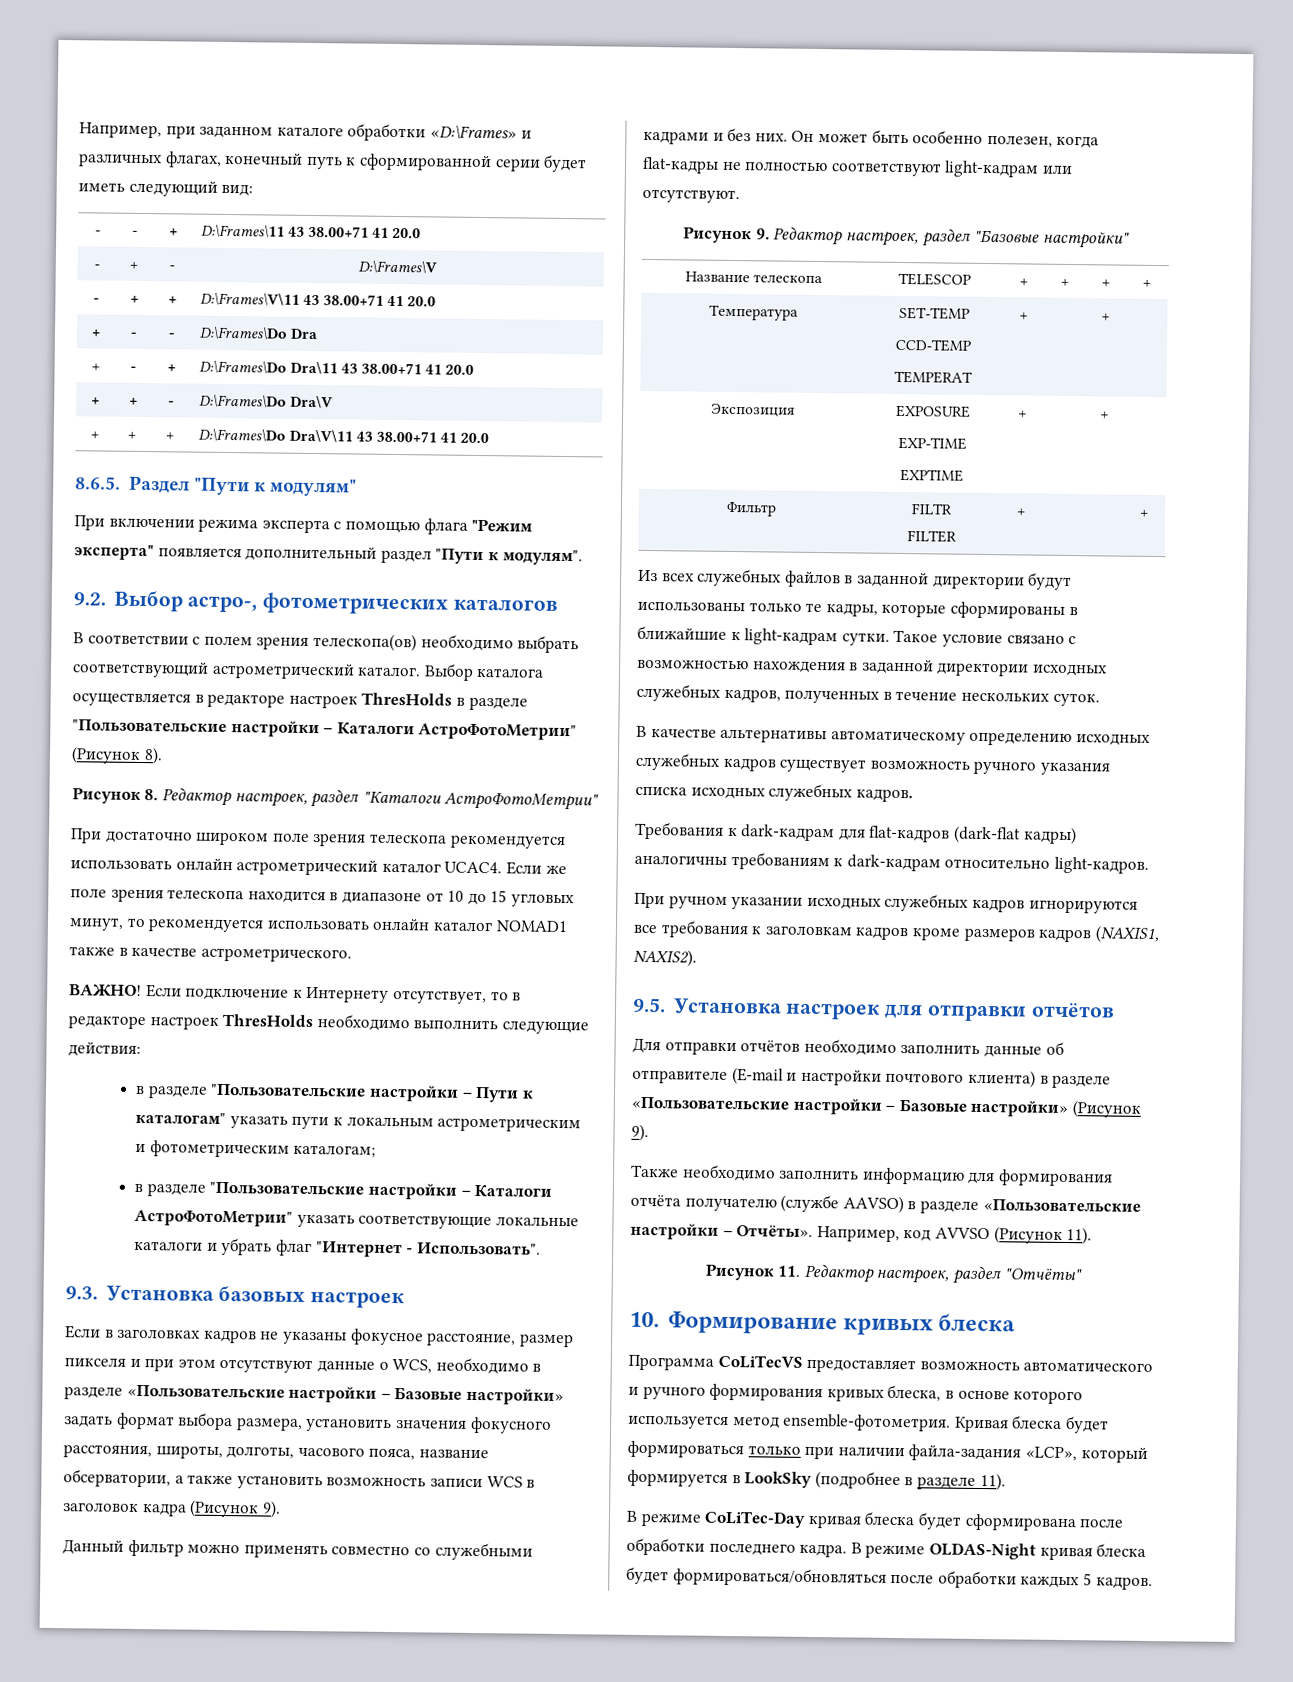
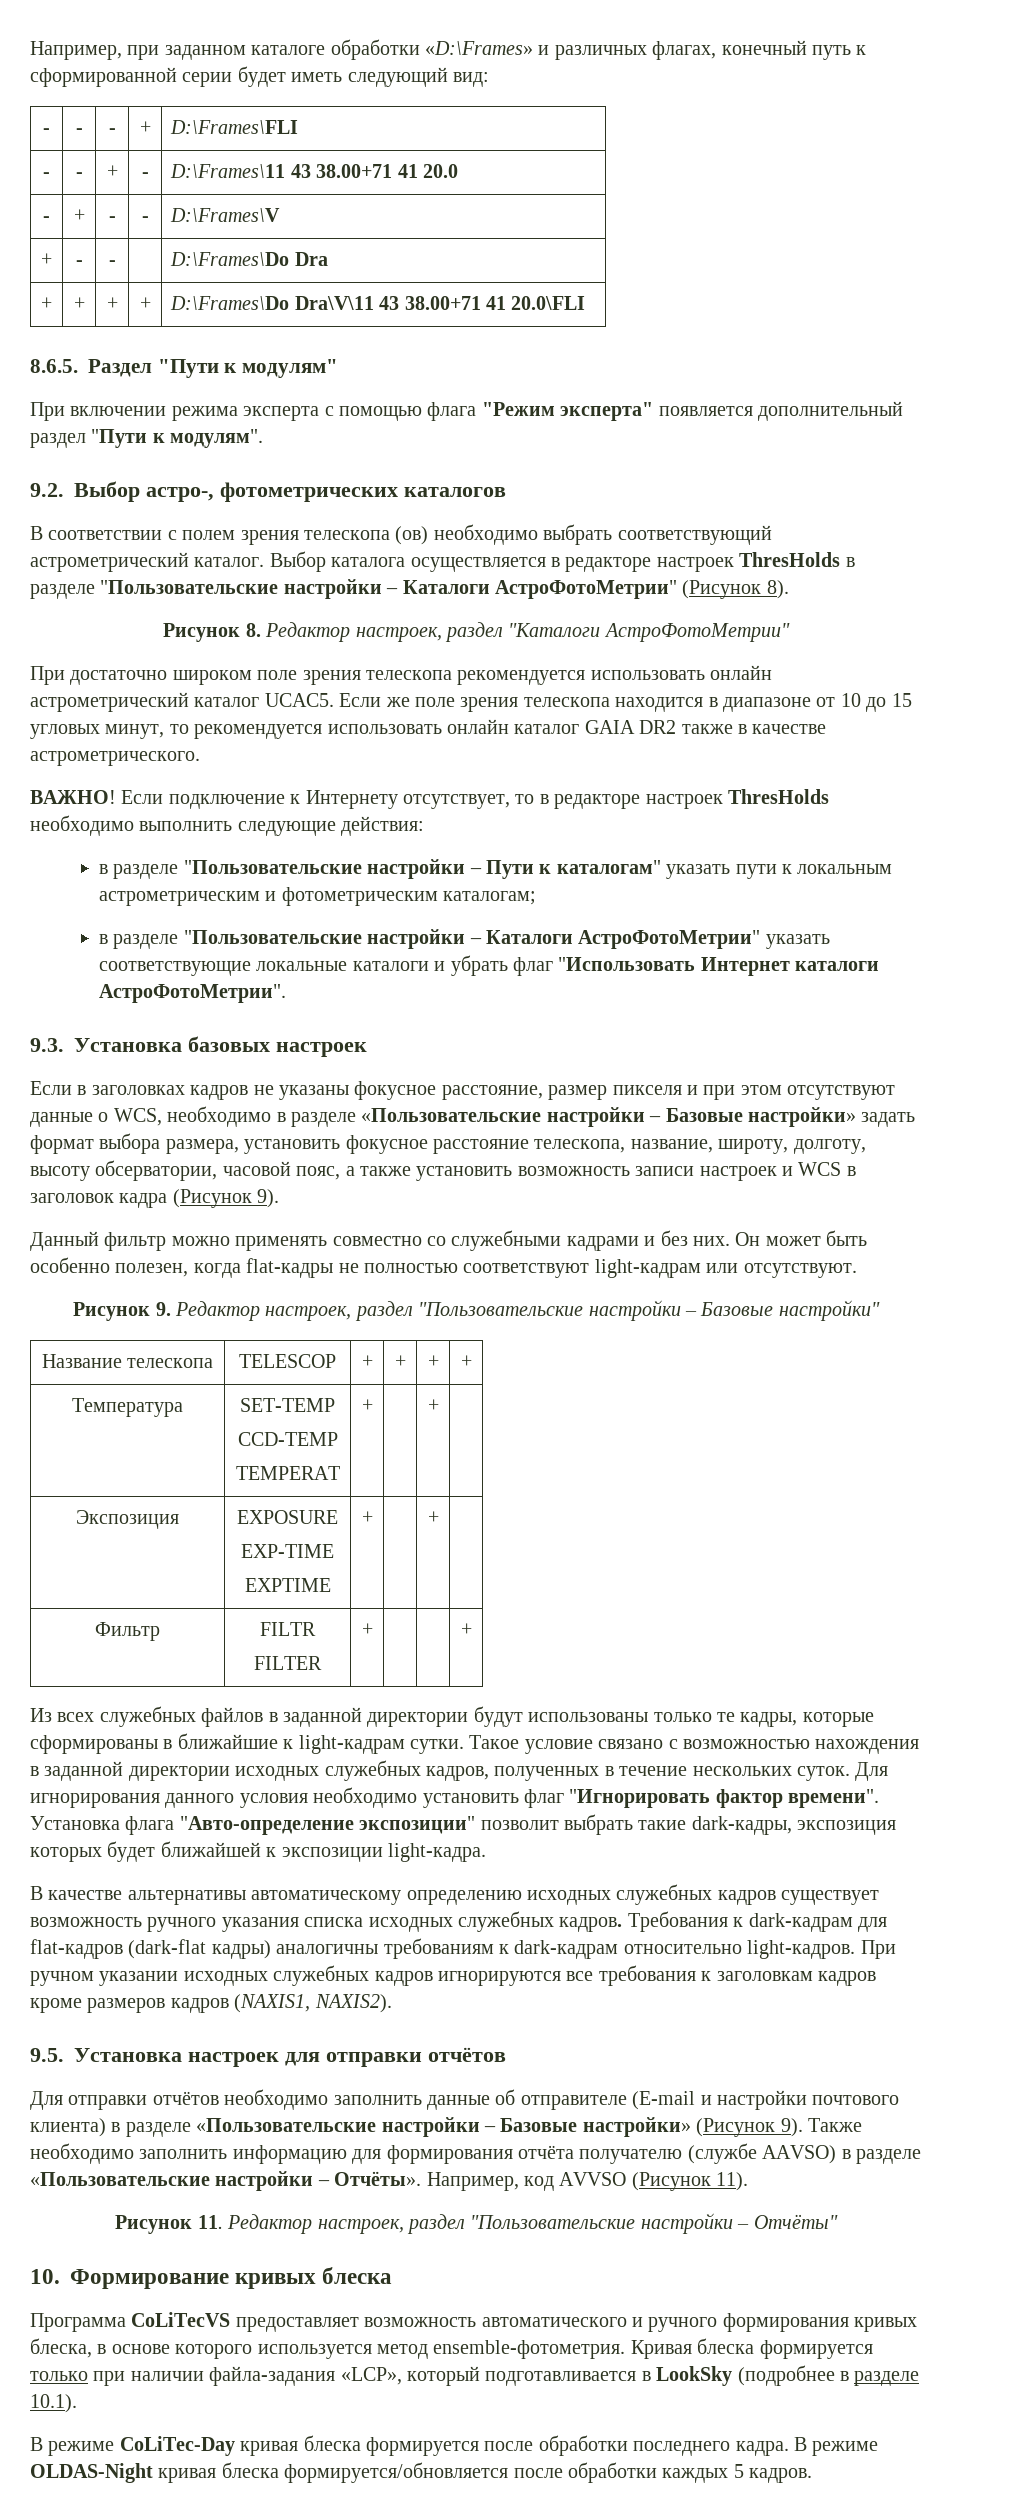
[168,228,178,236] | + -> [108,128,116,134] [139,121,151,134] [170,120,299,134] [43,172,50,178] [75,172,83,178] [106,165,118,178] [141,172,149,178] | - | + | D:\Frames\FLI // - | - | + | -
[358,260,437,274] [93,297,100,303] [129,295,139,303] [167,296,177,304] [199,292,437,307] [91,329,101,337] [129,331,138,337] [167,332,176,338] D:\Frames\V // - | + | + | D:\Frames\V\11 43 38.00+71 41 20.0 // + | - | - | -> [141,216,149,222] [170,208,281,222] [41,253,52,266] [75,260,83,266] [108,260,116,266] - | D:\Frames\V // + | - | - | |
[129,365,137,371] [166,364,176,372] [198,360,475,375] [91,397,100,405] [128,397,138,405] [167,400,175,406] [198,394,333,409] - | + | D:\Frames\Do Dra\11 43 38.00+71 41 20.0 // + | + | - | D:\Frames\Do Dra\V // -> (52, 303) none
[460,432,490,444] 20.0 -> [511,296,586,310] 20.0\FLI
[312,633,417,652] телескопа(ов) -> [304,526,429,545] телескопа (ов)
[444,861,503,874] UCAC4. -> [264,693,334,707] UCAC5.
[495,920,568,933] NOMAD1 -> [584,720,677,734] GAIA DR2
[315,1241,541,1258] "Интернет - Использовать". -> [558,957,880,976] [99,984,287,1003] "Использовать Интернет каталоги АстроФотоМетрии".
[395,1416,552,1434] [63,1444,489,1461] [63,1469,171,1488] значения фокусного расстояния, широты, долготы, часового пояса, название обсерватории, -> [345,1135,866,1154] [30,1160,341,1181] фокусное расстояние телескопа, название, широту, долготу, высоту обсерватории, часовой пояс,
(483, 1483) none -> [699,1166,793,1181] настроек и
[974,229,1041,243] "Базовые -> [418,1300,774,1321] "Пользовательские настройки – Базовые
(1100, 699) none -> [855,1762,889,1781] [30,1787,880,1808] [30,1814,897,1835] [30,1841,486,1862] Для игнорирования данного условия необходимо установить флаг "Игнорировать фактор времени". Установка флага "Авто-определение экспозиции" позволит выбрать такие dark-кадры, экспозиция которых будет ближайшей к экспозиции light-кадра.
(913, 795) // -> (623, 1924) none
(1149, 865) // -> (856, 1949) none
(649, 1132) // -> (803, 2127) none
[1004,1268,1083,1281] "Отчёты" -> [470,2213,838,2234] "Пользовательские настройки – Отчёты"
[1065,1416,1109,1434] [627,1440,744,1459] будет формироваться -> [759,2340,873,2359] формируется
[627,1469,728,1488] формируется -> [485,2371,637,2386] подготавливается
[979,1472,1006,1491] 11). -> [30,2394,77,2413] 10.1).
[917,1512,1077,1532] будет сформирована -> [366,2437,479,2456] формируется
[626,1566,887,1587] будет формироваться/обновляться -> [284,2462,509,2483] формируется/обновляется

